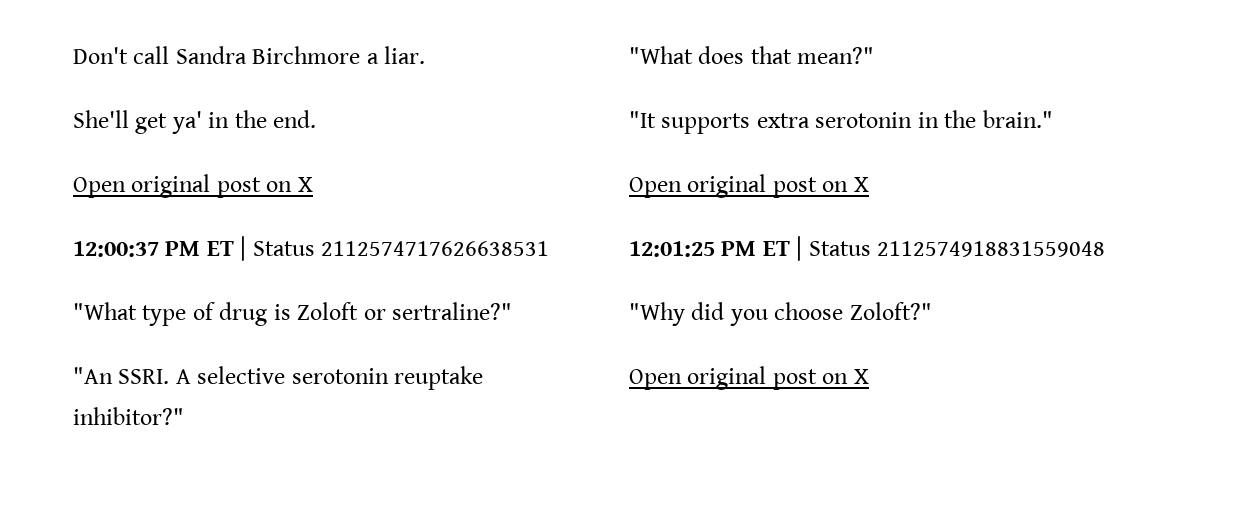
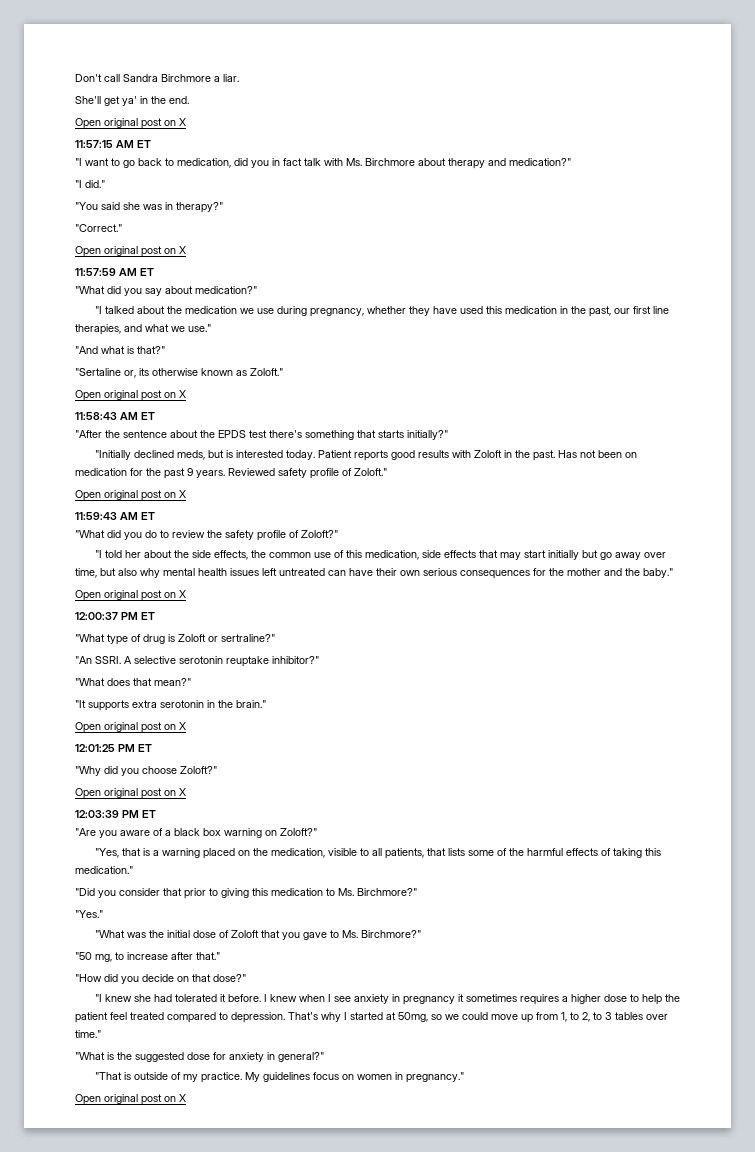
(313, 184) none -> [75,140,151,148] [75,158,571,169] [75,180,105,188] [75,202,223,213] [75,224,122,232] [75,246,186,257] [75,268,154,276] [75,286,257,296] [95,306,670,317] [75,324,211,335] [75,346,165,354] [75,368,283,378] [75,390,186,401] [75,412,155,420] [75,430,448,440] [95,450,638,461] [75,468,387,479] [75,490,186,501] [75,512,155,520] [75,530,338,541] [95,550,667,560] [75,568,673,579] [75,590,186,601] // 11:57:15 AM ET // "I want to go back to medication, did you in fact talk with Ms. Birchmore about therapy and medication?" // "I did." // "You said she was in therapy?" // "Correct." // Open original post on X // 11:57:59 AM ET // "What did you say about medication?" // "I talked about the medication we use during pregnancy, whether they have used this medication in the past, our first line therapies, and what we use." // "And what is that?" // "Sertaline or, its otherwise known as Zoloft." // Open original post on X // 11:58:43 AM ET // "After the sentence about the EPDS test there's something that starts initially?" // "Initially declined meds, but is interested today. Patient reports good results with Zoloft in the past. Has not been on medication for the past 9 years. Reviewed safety profile of Zoloft." // Open original post on X // 11:59:43 AM ET // "What did you do to review the safety profile of Zoloft?" // "I told her about the side effects, the common use of this medication, side effects that may start initially but go away over time, but also why mental health issues left untreated can have their own serious consequences for the mother and the baby." // Open original post on X
[240,236,550,261] | Status 2112574717626638531 -> (155, 616) none
[796,236,1106,261] | Status 2112574918831559048 -> (152, 748) none
(869, 376) none -> [75,810,156,818] [75,828,317,838] [95,848,662,859] [75,866,133,874] [75,888,417,899] [75,910,103,918] [95,930,422,940] [75,952,220,962] [75,974,246,984] [95,994,681,1005] [75,1012,668,1023] [75,1030,101,1038] [75,1052,324,1062] [95,1072,465,1083] [75,1094,186,1105] // 12:03:39 PM ET // "Are you aware of a black box warning on Zoloft?" // "Yes, that is a warning placed on the medication, visible to all patients, that lists some of the harmful effects of taking this medication." // "Did you consider that prior to giving this medication to Ms. Birchmore?" // "Yes." // "What was the initial dose of Zoloft that you gave to Ms. Birchmore?" // "50 mg, to increase after that." // "How did you decide on that dose?" // "I knew she had tolerated it before. I knew when I see anxiety in pregnancy it sometimes requires a higher dose to help the patient feel treated compared to depression. That's why I started at 50mg, so we could move up from 1, to 2, to 3 tables over time." // "What is the suggested dose for anxiety in general?" // "That is outside of my practice. My guidelines focus on women in pregnancy." // Open original post on X

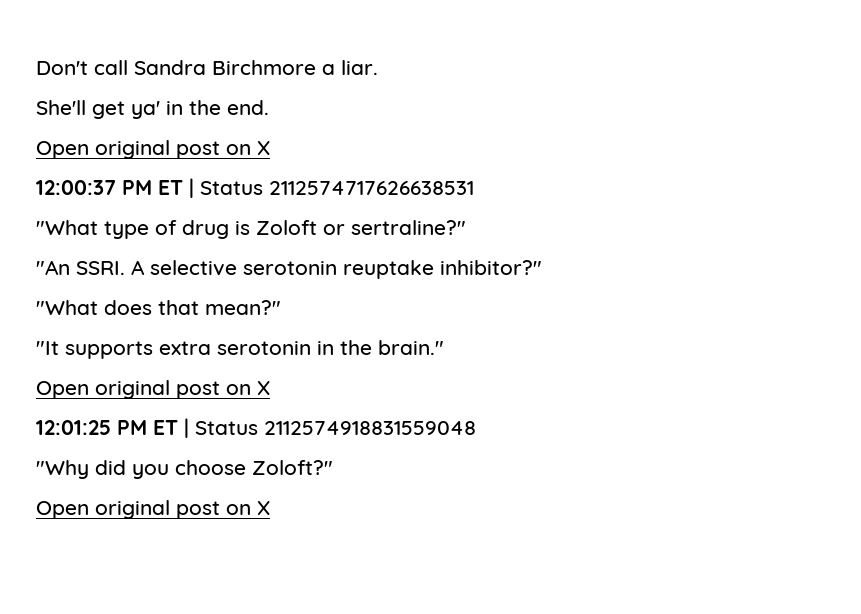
[75,140,151,148] [75,158,571,169] [75,180,105,188] [75,202,223,213] [75,224,122,232] [75,246,186,257] [75,268,154,276] [75,286,257,296] [95,306,670,317] [75,324,211,335] [75,346,165,354] [75,368,283,378] [75,390,186,401] [75,412,155,420] [75,430,448,440] [95,450,638,461] [75,468,387,479] [75,490,186,501] [75,512,155,520] [75,530,338,541] [95,550,667,560] [75,568,673,579] [75,590,186,601] // 11:57:15 AM ET // "I want to go back to medication, did you in fact talk with Ms. Birchmore about therapy and medication?" // "I did." // "You said she was in therapy?" // "Correct." // Open original post on X // 11:57:59 AM ET // "What did you say about medication?" // "I talked about the medication we use during pregnancy, whether they have used this medication in the past, our first line therapies, and what we use." // "And what is that?" // "Sertaline or, its otherwise known as Zoloft." // Open original post on X // 11:58:43 AM ET // "After the sentence about the EPDS test there's something that starts initially?" // "Initially declined meds, but is interested today. Patient reports good results with Zoloft in the past. Has not been on medication for the past 9 years. Reviewed safety profile of Zoloft." // Open original post on X // 11:59:43 AM ET // "What did you do to review the safety profile of Zoloft?" // "I told her about the side effects, the common use of this medication, side effects that may start initially but go away over time, but also why mental health issues left untreated can have their own serious consequences for the mother and the baby." // Open original post on X -> (270, 148) none
(155, 616) none -> [189,178,474,198] | Status 2112574717626638531
(152, 748) none -> [184,418,476,438] | Status 2112574918831559048
[75,810,156,818] [75,828,317,838] [95,848,662,859] [75,866,133,874] [75,888,417,899] [75,910,103,918] [95,930,422,940] [75,952,220,962] [75,974,246,984] [95,994,681,1005] [75,1012,668,1023] [75,1030,101,1038] [75,1052,324,1062] [95,1072,465,1083] [75,1094,186,1105] // 12:03:39 PM ET // "Are you aware of a black box warning on Zoloft?" // "Yes, that is a warning placed on the medication, visible to all patients, that lists some of the harmful effects of taking this medication." // "Did you consider that prior to giving this medication to Ms. Birchmore?" // "Yes." // "What was the initial dose of Zoloft that you gave to Ms. Birchmore?" // "50 mg, to increase after that." // "How did you decide on that dose?" // "I knew she had tolerated it before. I knew when I see anxiety in pregnancy it sometimes requires a higher dose to help the patient feel treated compared to depression. That's why I started at 50mg, so we could move up from 1, to 2, to 3 tables over time." // "What is the suggested dose for anxiety in general?" // "That is outside of my practice. My guidelines focus on women in pregnancy." // Open original post on X -> (270, 508) none

